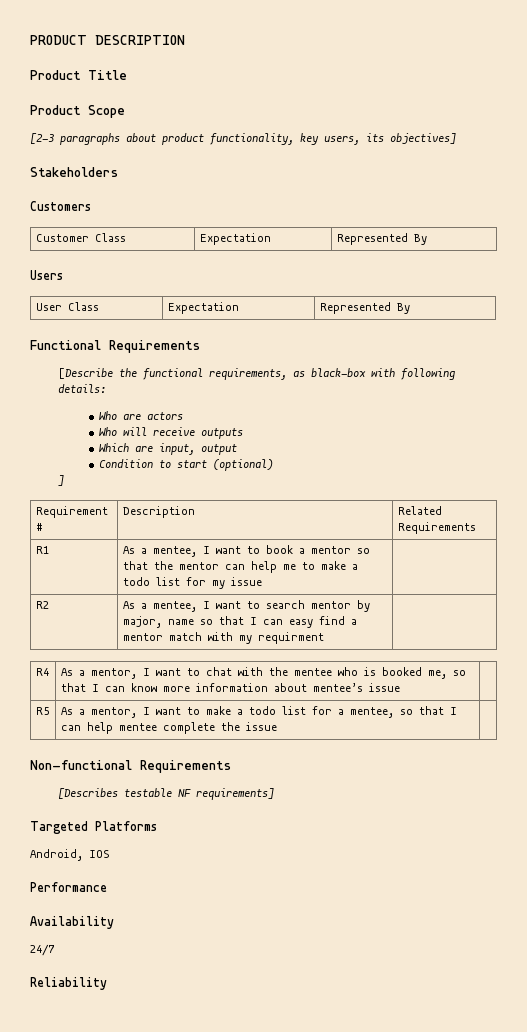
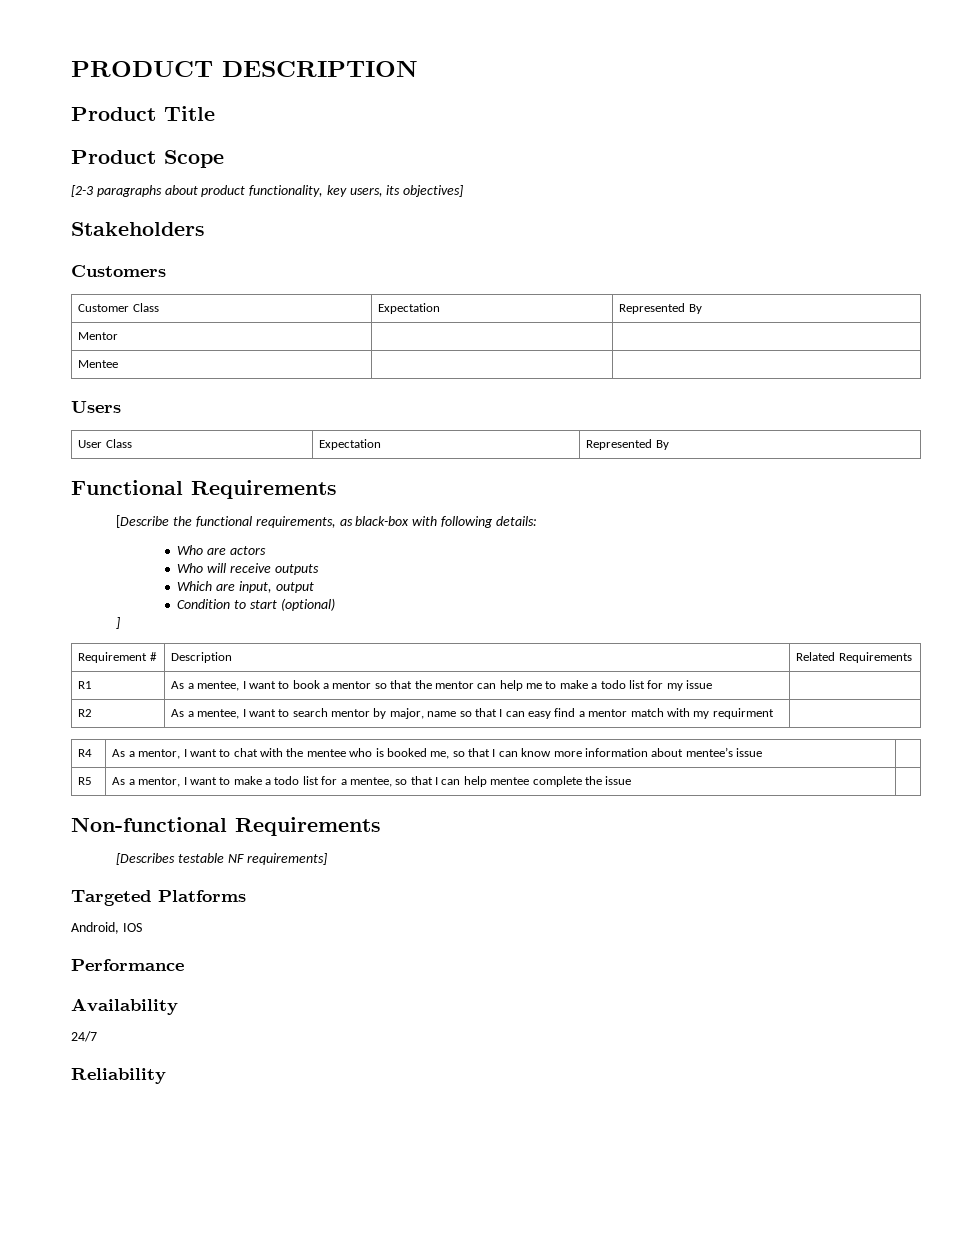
(427, 239) none -> [78,332,119,340] [78,360,119,368] // Mentor | | // Mentee | |

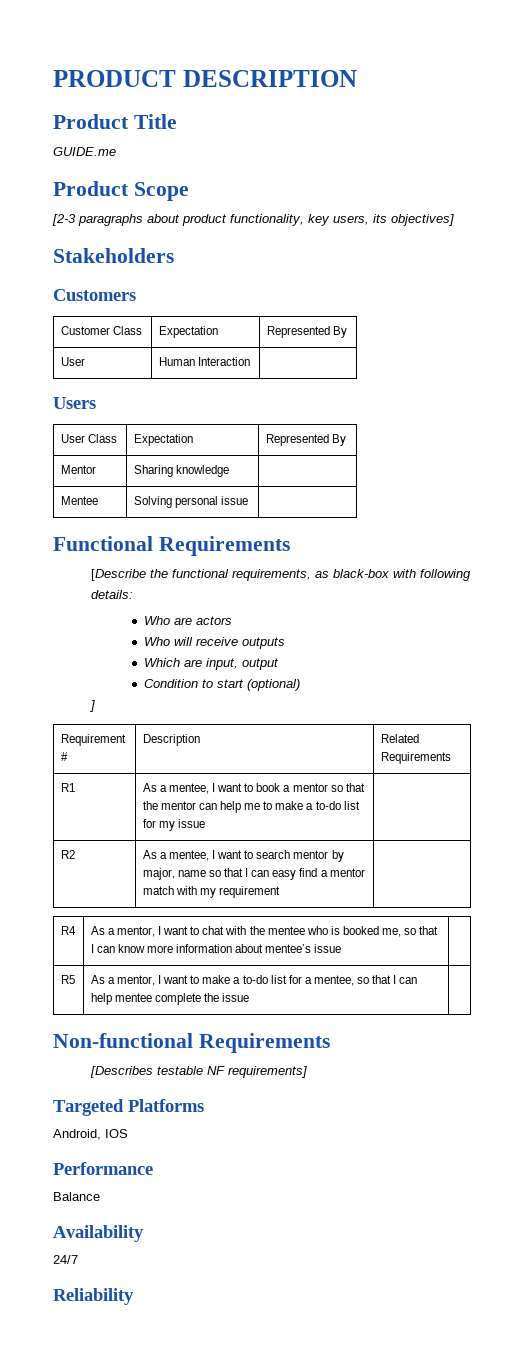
(215, 113) none -> [53,147,116,156] // GUIDE.me
[78,332,119,340] [78,360,119,368] Mentor | | // Mentee | -> [60,357,85,366] [158,357,250,366] User | Human Interaction
(669, 445) none -> [60,465,96,474] [133,465,229,477] [60,496,98,505] [133,496,248,508] // Mentor | Sharing knowledge | // Mentee | Solving personal issue |
[600,680,626,689] todo -> [315,801,341,810] to-do
[712,708,774,719] requirment -> [218,886,280,898] requirement
[274,776,300,785] todo -> [242,975,268,984] to-do
(184, 965) none -> [53,1192,100,1201] // Balance

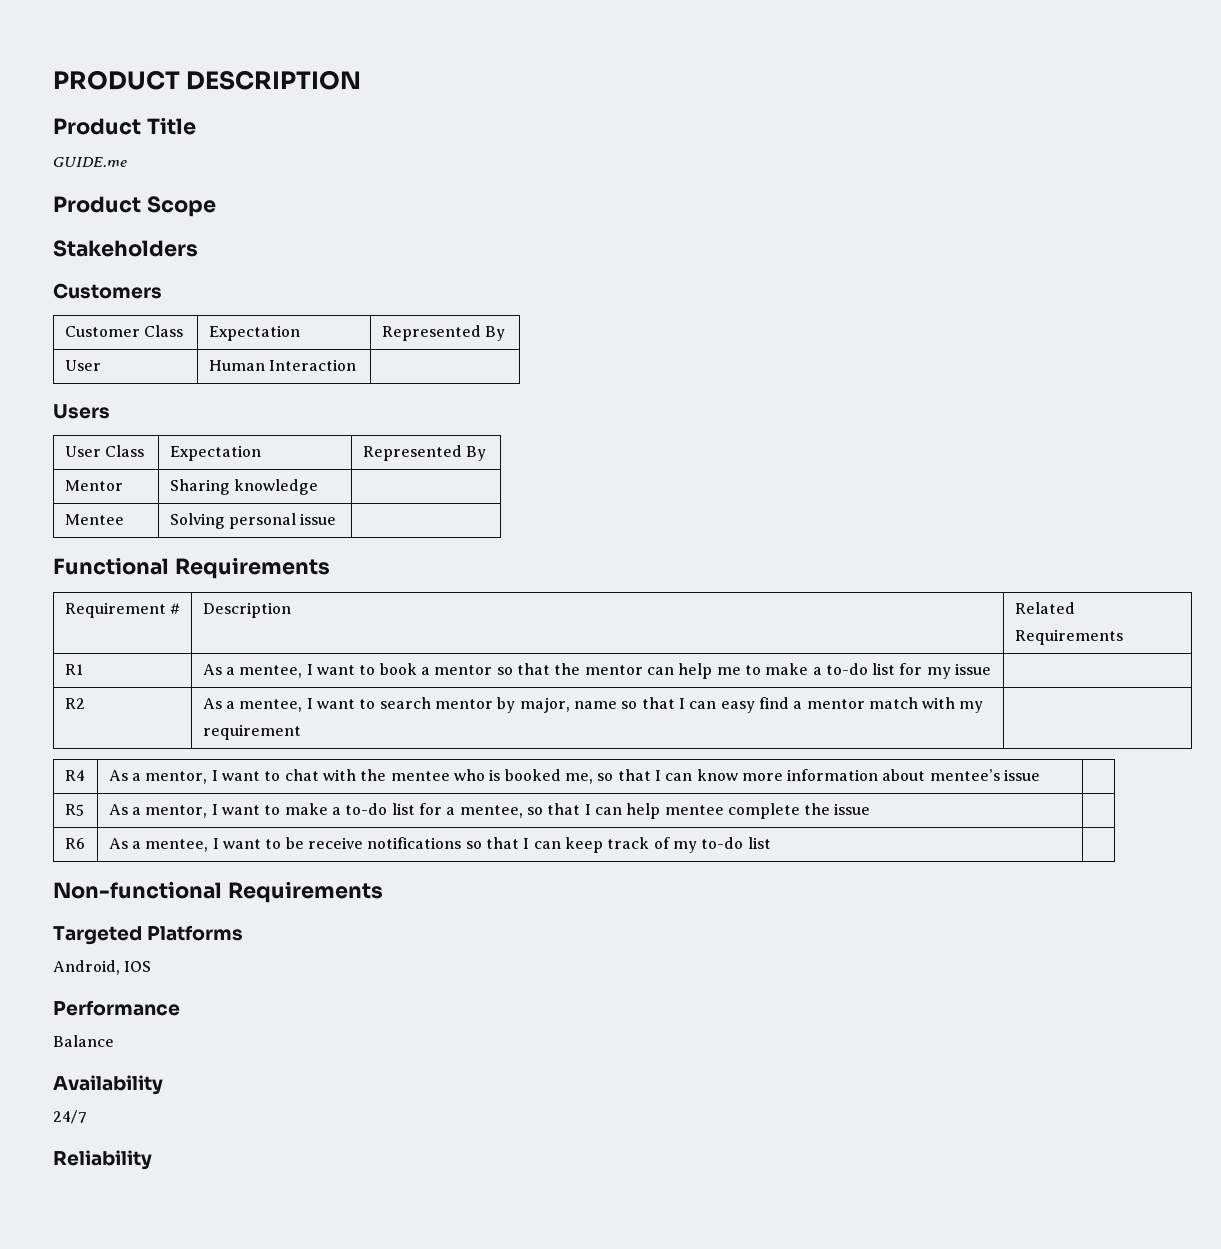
[52,214,454,226] // [2-3 paragraphs about product functionality, key users, its objectives] -> (216, 206) none
[91,569,472,581] [91,590,134,599] [144,616,233,625] [144,637,286,649] [144,658,280,670] [144,679,301,691] [89,700,96,712] // [Describe the functional requirements, as black-box with following details: // Who are actors // Who will receive outputs // Which are input, output // Condition to start (optional) // ] -> (330, 568) none
[53,1033,330,1053] [90,1066,308,1078] // Non-functional Requirements // [Describes testable NF requirements] -> [64,838,85,849] [108,837,771,853] [53,881,383,903] // R6 | As a mentee, I want to be receive notifications so that I can keep track of my to-do list | // Non-functional Requirements

